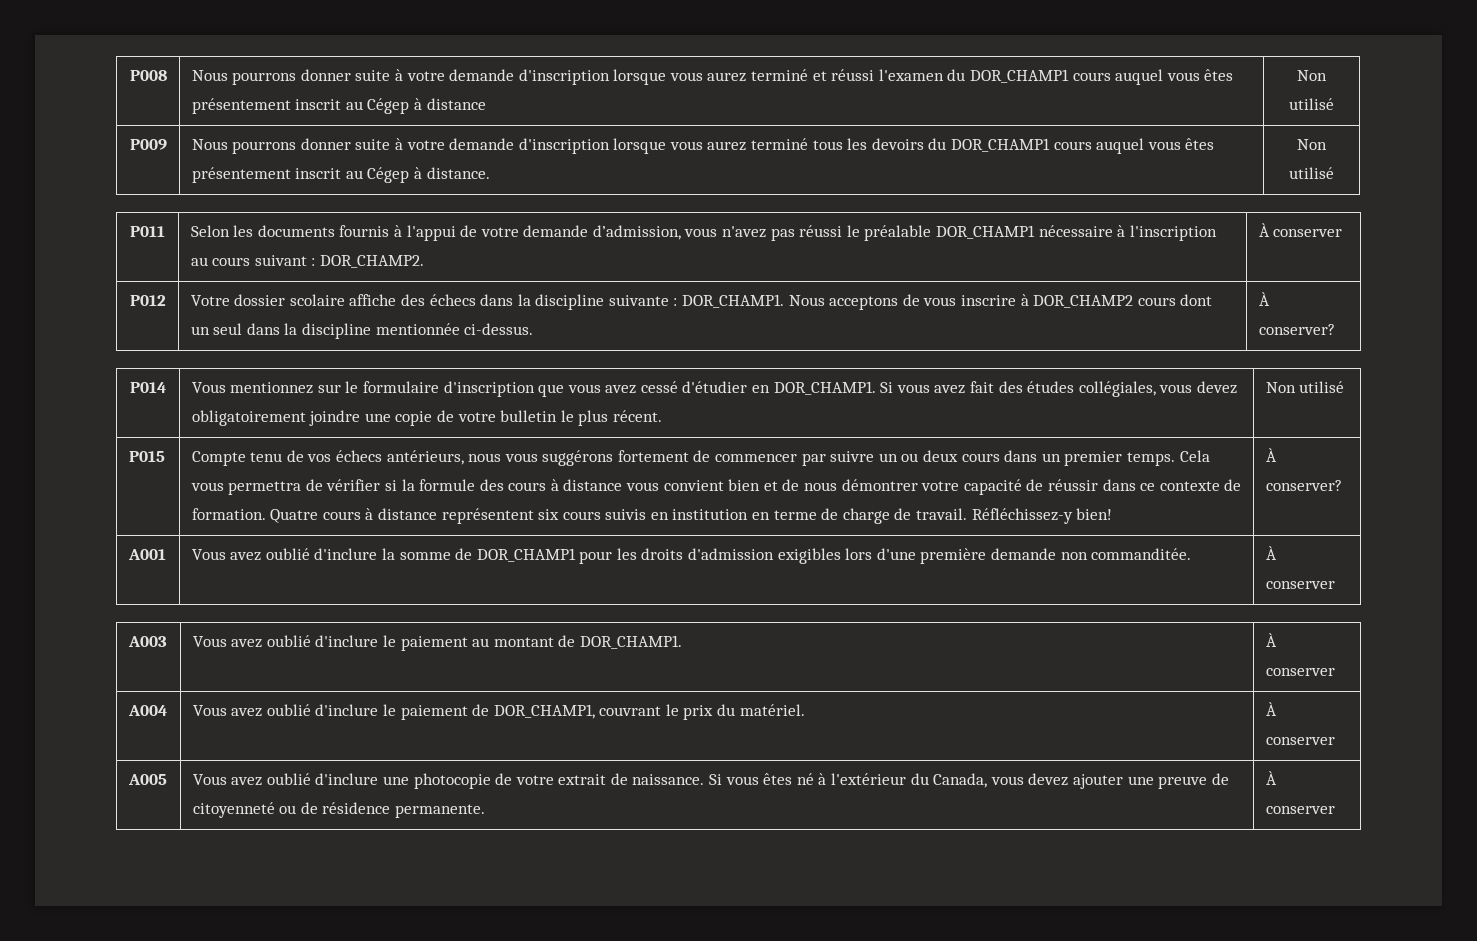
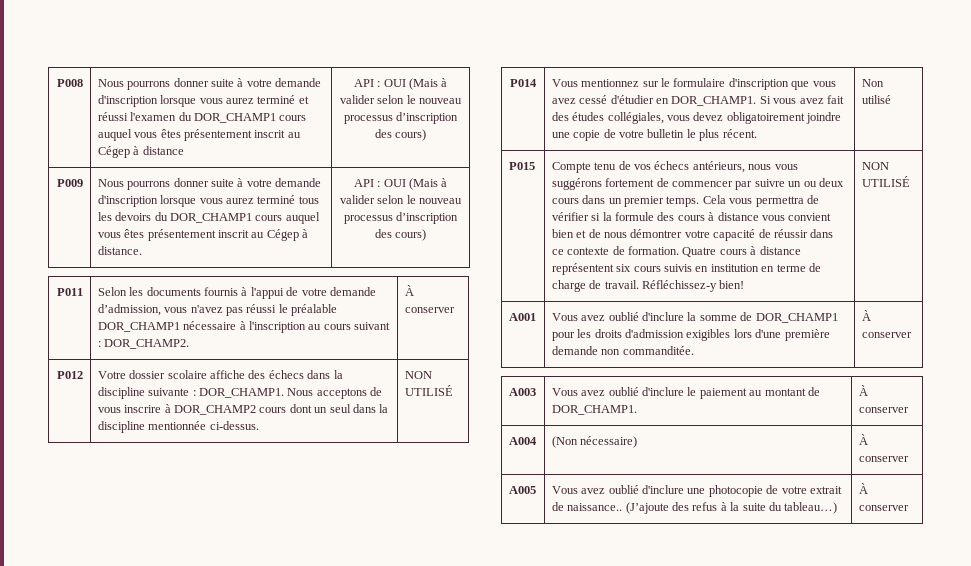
[1297,70,1327,81] [1289,98,1334,110] Non utilisé -> [353,78,448,90] [339,95,463,104] [343,112,459,124] [374,129,427,141] API : OUI (Mais à valider selon le nouveau processus d’inscription des cours)
[1297,139,1327,150] [1289,167,1334,179] Non utilisé -> [353,178,448,190] [339,195,463,204] [343,212,459,224] [374,229,427,241] API : OUI (Mais à valider selon le nouveau processus d’inscription des cours)
[1258,292,1270,306] [1258,324,1335,335] À conserver? -> [404,371,432,379] [404,385,453,396] NON UTILISÉ
[1265,448,1277,462] [1265,480,1342,491] À conserver? -> [861,162,889,170] [861,176,910,187] NON UTILISÉ
[192,704,805,720] Vous avez oublié d'inclure le paiement de DOR_CHAMP1, couvrant le prix du matériel. -> [551,436,638,448] (Non nécessaire)
[632,773,1229,789] [192,802,485,818] naissance. Si vous êtes né à l'extérieur du Canada, vous devez ajouter une preuve de citoyenneté ou de résidence permanente. -> [567,502,838,514] naissance.. (J’ajoute des refus à la suite du tableau…)

